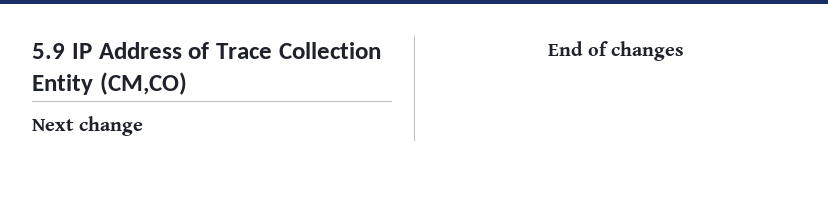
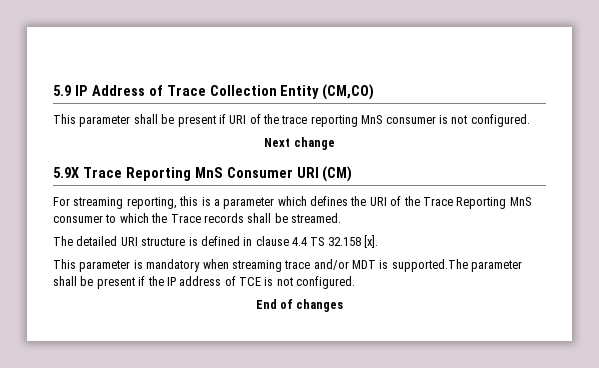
[32,116,144,136] Next change -> [53,114,530,127] [264,137,335,150] [53,166,353,182] [53,196,531,209] [53,213,341,223] [53,235,379,248] [53,259,523,272] [53,276,356,289] This parameter shall be present if URI of the trace reporting MnS consumer is not configured. // Next change // 5.9X Trace Reporting MnS Consumer URI (CM) // For streaming reporting, this is a parameter which defines the URI of the Trace Reporting MnS consumer to which the Trace records shall be streamed. // The detailed URI structure is defined in clause 4.4 TS 32.158 [x]. // This parameter is mandatory when streaming trace and/or MDT is supported.The parameter shall be present if the IP address of TCE is not configured.

